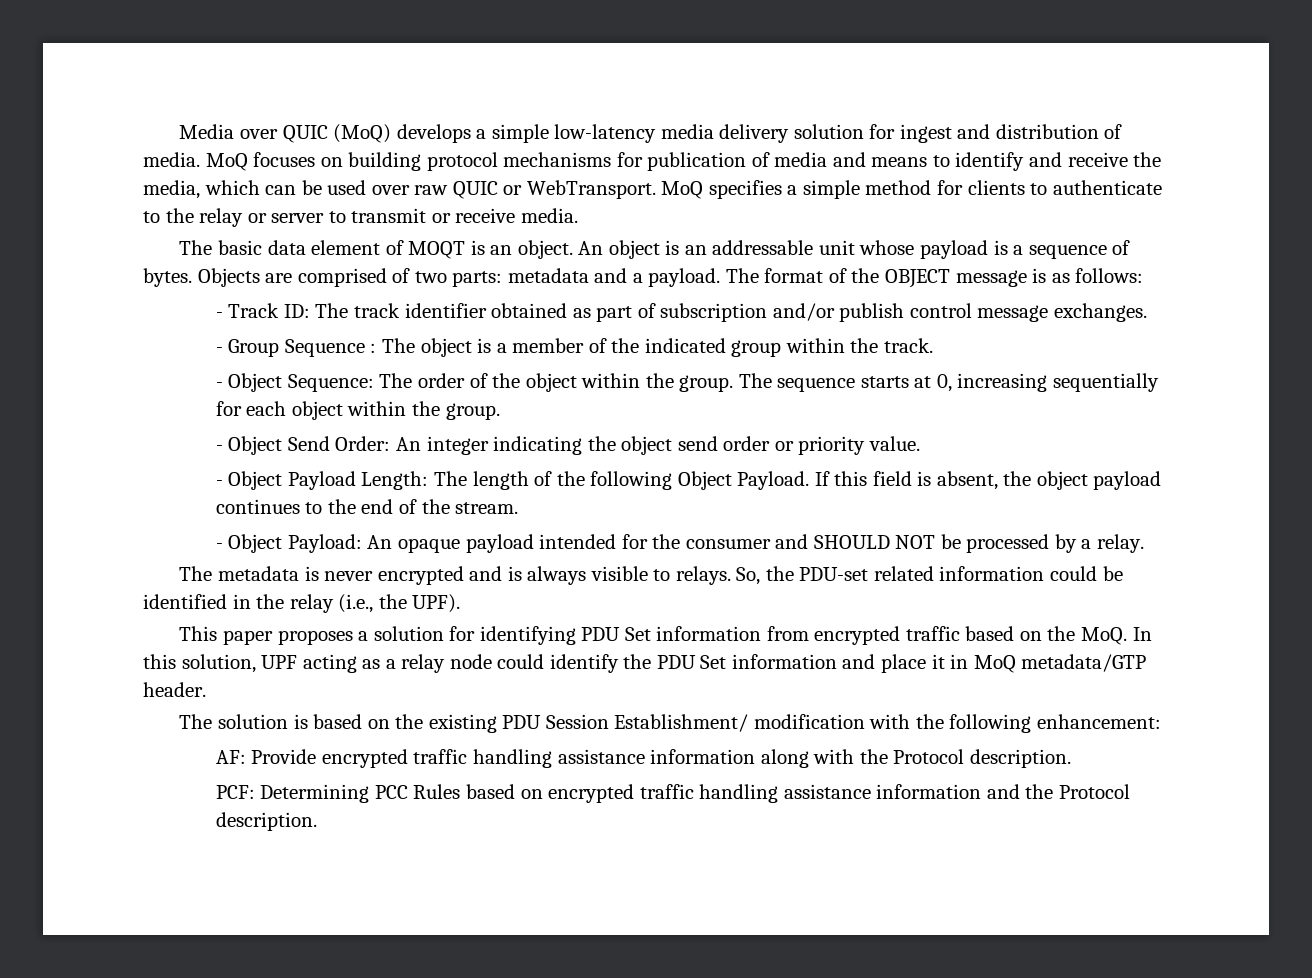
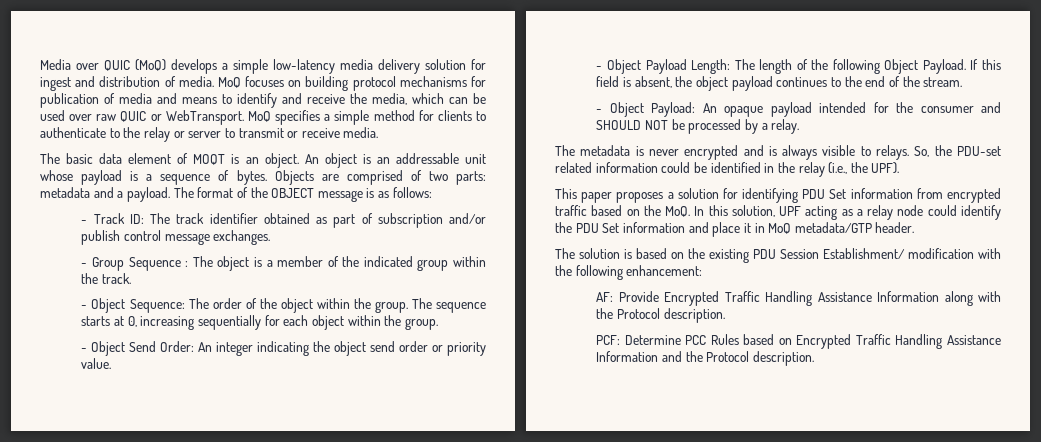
[321,749,756,768] encrypted traffic handling assistance information -> [664,291,940,306] Encrypted Traffic Handling Assistance Information
[260,784,370,803] Determining -> [624,335,681,345] Determine
[548,784,982,803] encrypted traffic handling assistance information -> [796,334,1001,349] [596,351,659,362] Encrypted Traffic Handling Assistance Information

